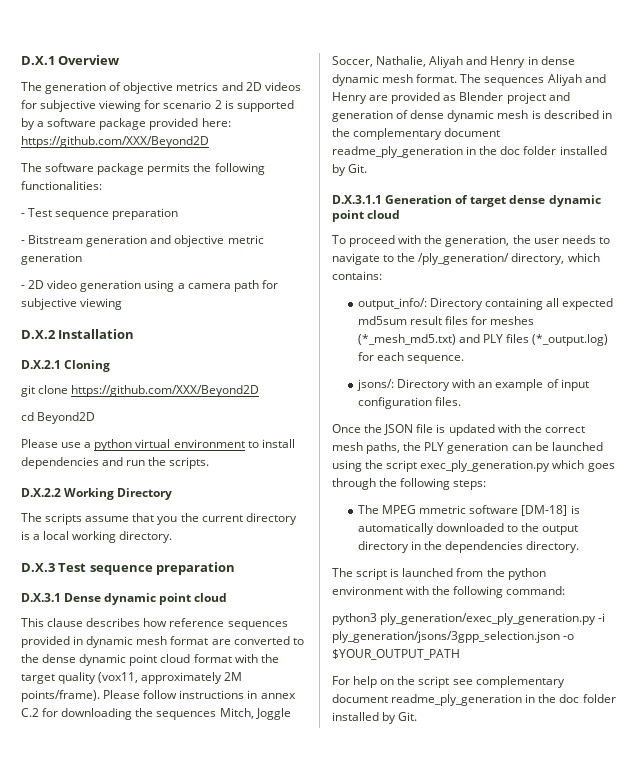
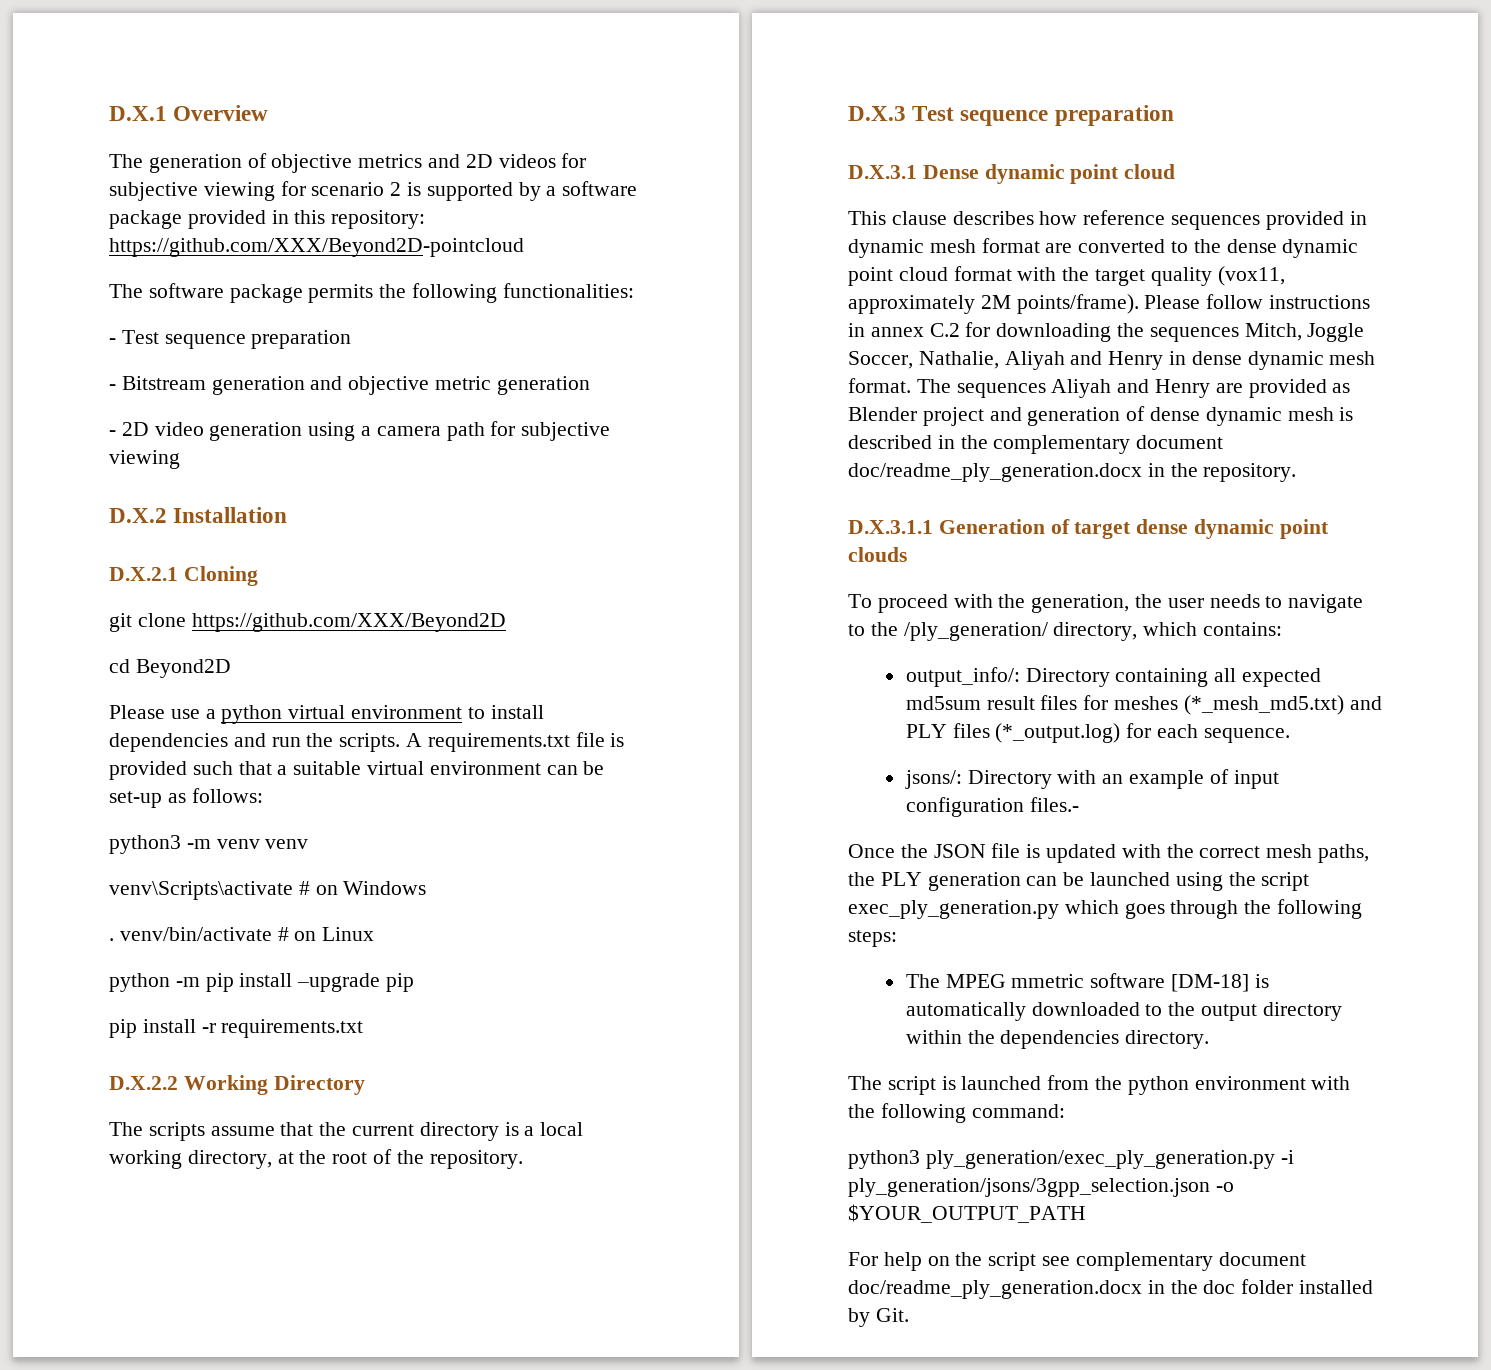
[201,118,231,127] [21,136,209,148] here: https://github.com/XXX/Beyond2D -> [271,210,426,229] [109,238,524,257] in this repository: https://github.com/XXX/Beyond2D-pointcloud
(210, 463) none -> [406,732,625,752] [109,761,605,780] [109,788,263,808] [109,835,309,854] [109,881,427,900] [109,927,375,941] [109,973,415,992] [109,1019,364,1038] A requirements.txt file is provided such that a suitable virtual environment can be set-up as follows: // python3 -m venv venv // venv\Scripts\activate # on Windows // . venv/bin/activate # on Linux // python -m pip install –upgrade pip // pip install -r requirements.txt
[157,516,178,525] you -> (314, 1129) none
[119,531,173,543] directory. -> [187,1149,523,1169] directory, at the root of the repository.
[332,146,607,158] [332,164,368,176] readme_ply_generation in the doc folder installed by Git. -> [848,463,1297,482] doc/readme_ply_generation.docx in the repository.
[367,210,401,219] cloud -> [848,547,907,562] clouds
[435,397,462,406] files. -> [1029,797,1079,812] files.-
[411,541,422,550] in -> [905,1030,962,1044] within
[391,694,523,706] readme_ply_generation -> [848,1280,1142,1299] doc/readme_ply_generation.docx

